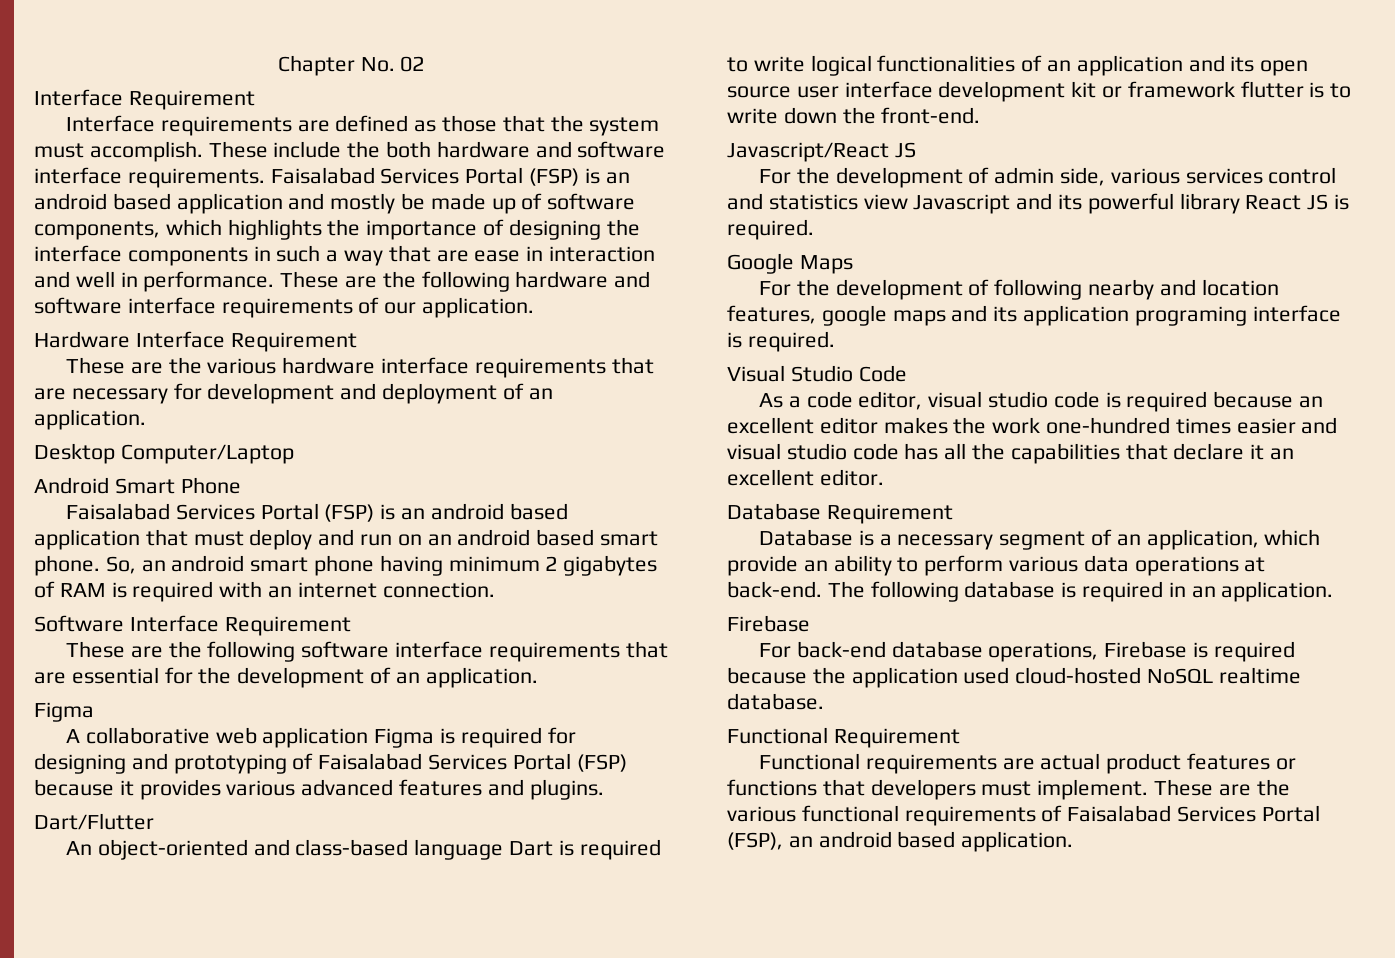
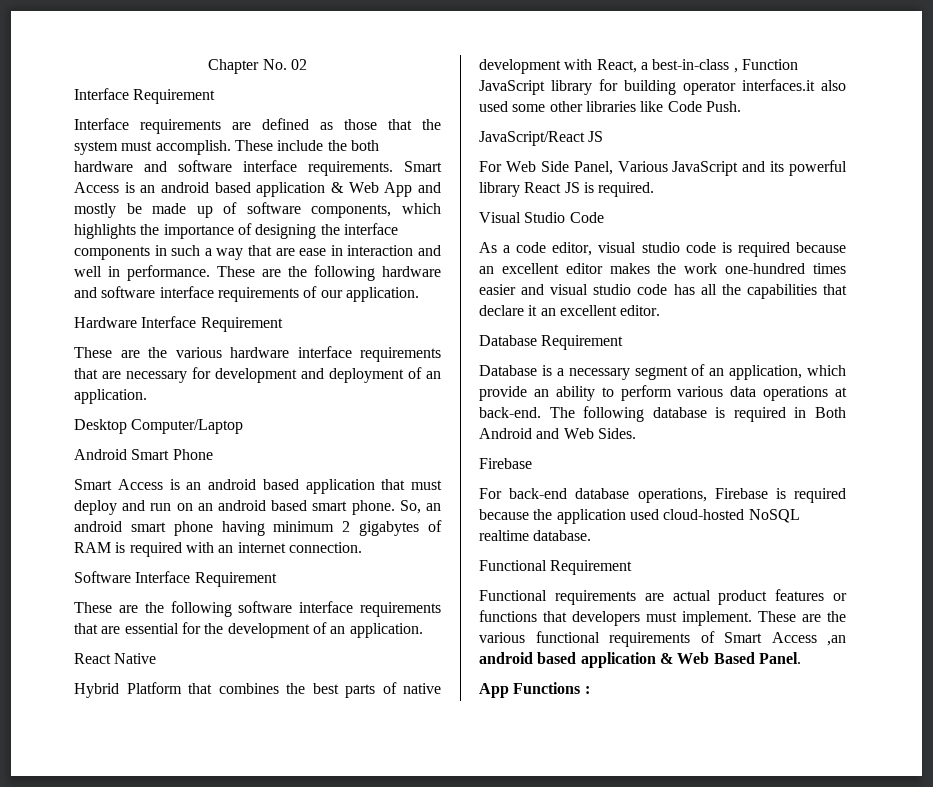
[270,167,630,186] [34,193,283,214] Faisalabad Services Portal (FSP) is an android based application -> [404,161,442,172] [74,182,413,197] Smart Access is an android based application & Web App
[66,503,375,522] Faisalabad Services Portal (FSP) -> [74,479,163,490] Smart Access
[34,702,94,722] [66,727,576,748] [34,753,627,774] [34,779,604,800] [34,813,154,830] [66,839,661,860] [727,55,1309,76] [727,81,1352,102] [727,107,981,124] [727,142,916,162] [759,167,1337,188] [727,193,1011,214] Figma // A collaborative web application Figma is required for designing and prototyping of Faisalabad Services Portal (FSP) because it provides various advanced features and plugins. // Dart/Flutter // An object-oriented and class-based language Dart is required to write logical functionalities of an application and its open source user interface development kit or framework flutter is to write down the front-end. // Javascript/React JS // For the development of admin side, various services control and statistics view Javascript -> [74,653,157,664] [74,682,441,698] [479,59,798,74] [479,79,846,95] [479,101,741,112] [479,131,604,146] [479,161,739,176] React Native // Hybrid Platform that combines the best parts of native development with React, a best-in-class , Function JavaScript library for building operator interfaces.it also used some other libraries like Code Push. // JavaScript/React JS // For Web Side Panel, Various JavaScript
[727,253,853,274] [759,279,1279,300] [727,305,1341,326] [727,331,835,352] // Google Maps // For the development of following nearby and location features, google maps and its application programing interface is required. -> (655, 189) none
[1191,581,1334,602] an application. -> [815,407,846,418] [479,428,636,439] Both Android and Web Sides.
[1067,805,1320,822] [727,831,1074,852] Faisalabad Services Portal (FSP), an android based application. -> [724,632,846,646] [479,652,801,668] [479,682,590,698] Smart Access ,an android based application & Web Based Panel. // App Functions :

